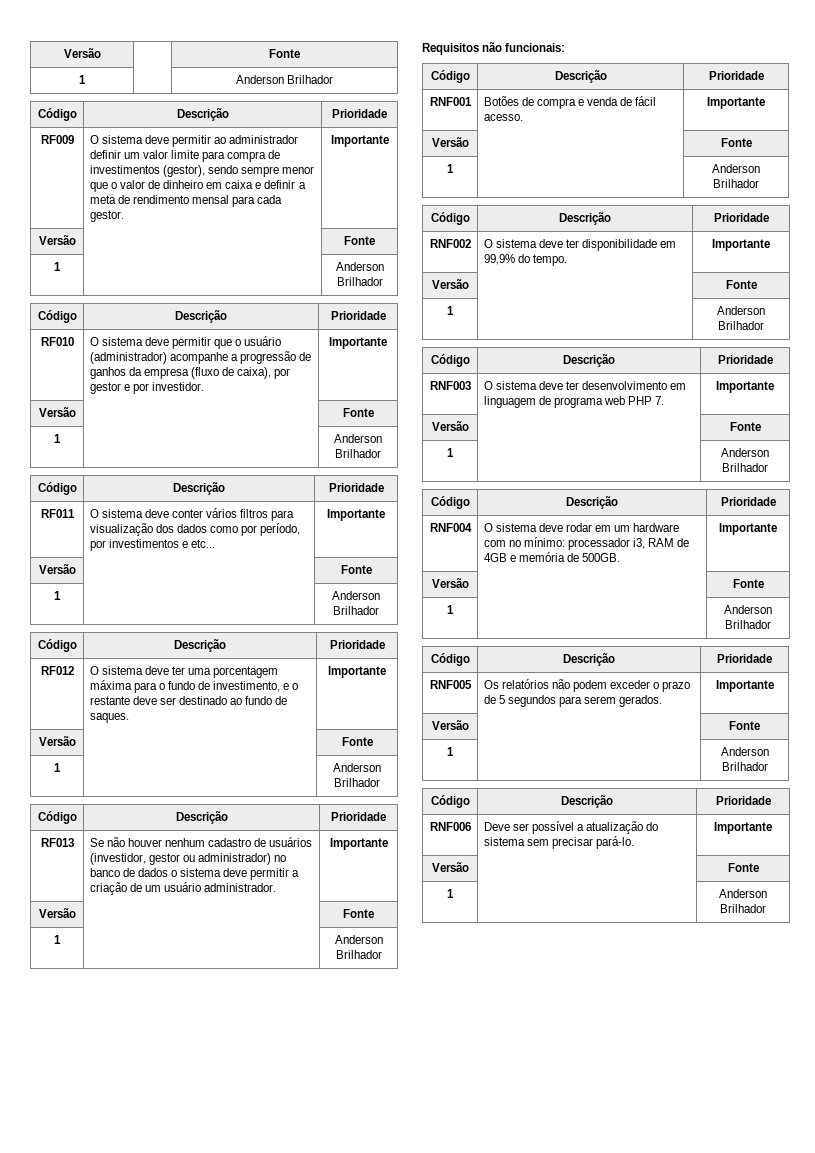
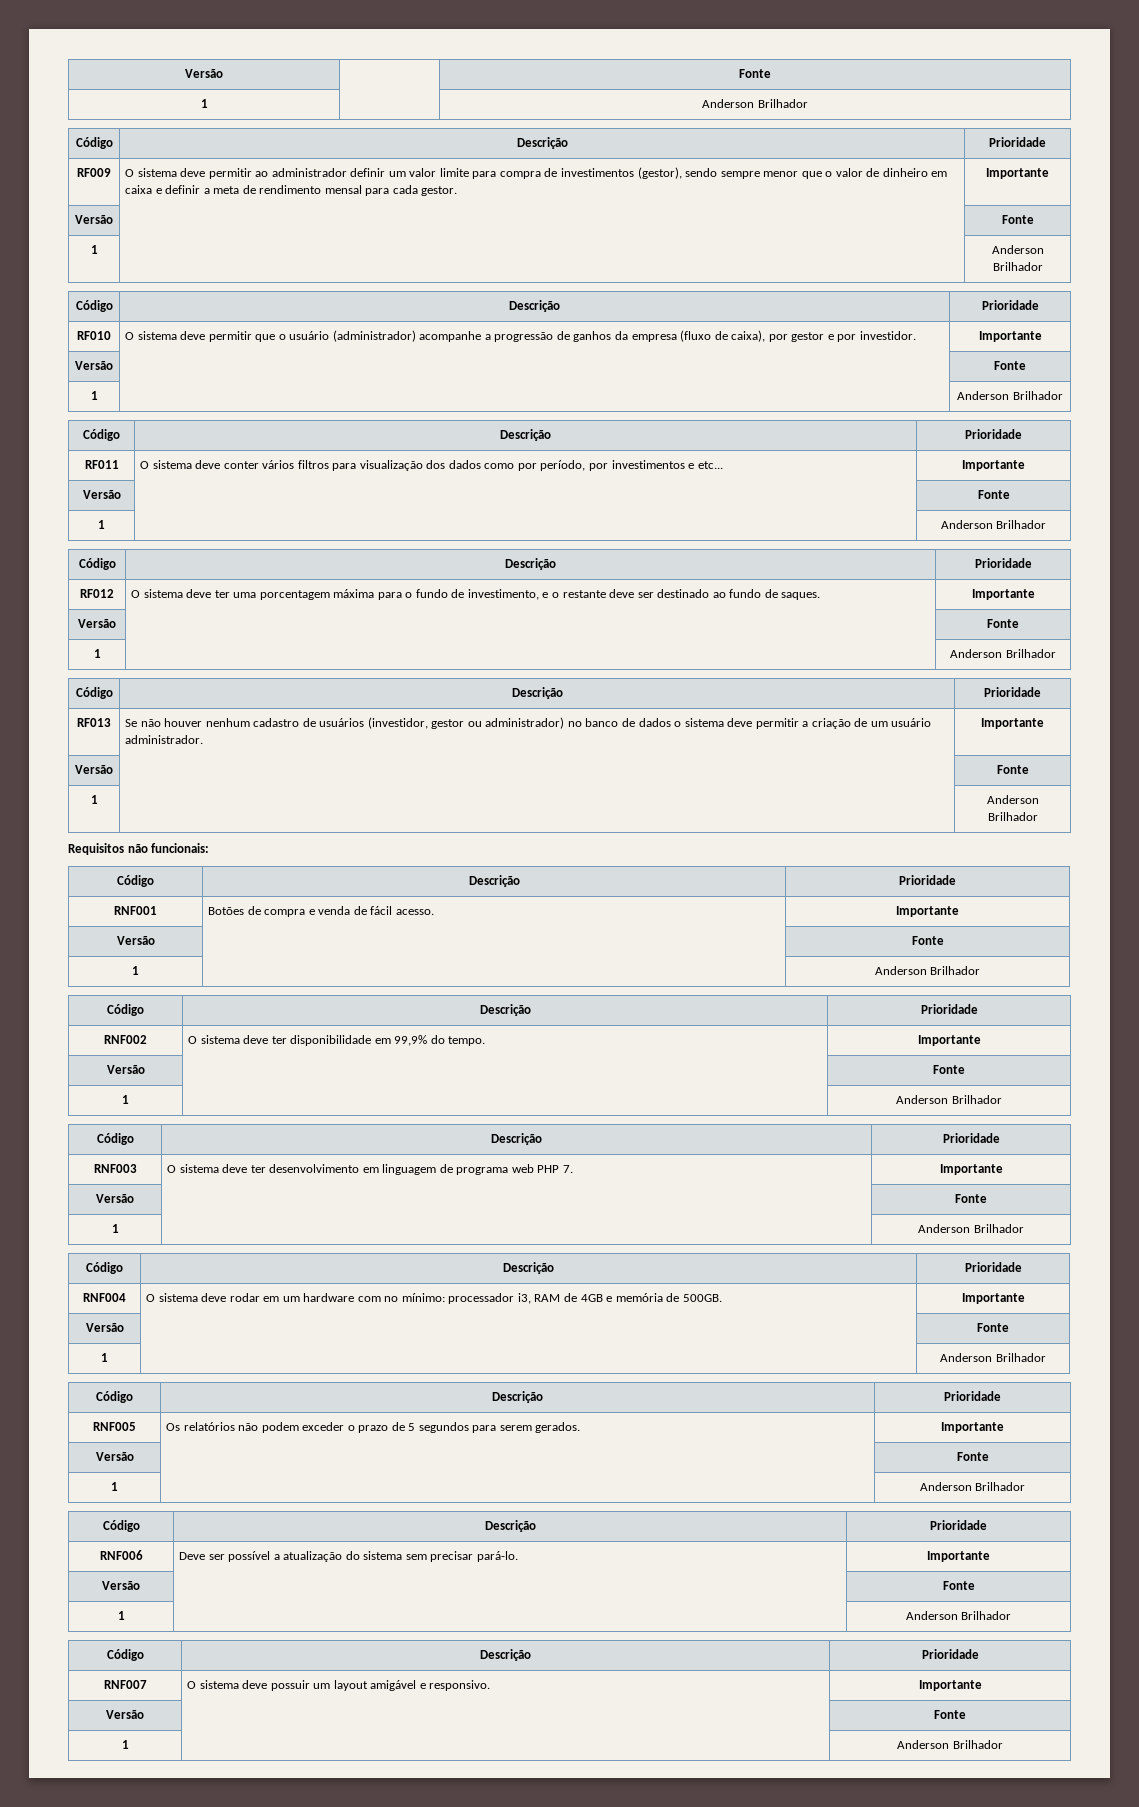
(766, 908) none -> [106,1649,144,1661] [480,1649,531,1661] [921,1649,979,1659] [103,1680,147,1689] [187,1680,491,1691] [918,1680,982,1691] [106,1710,144,1719] [934,1710,966,1719] [121,1740,129,1749] [897,1740,1003,1749] // Código | Descrição | Prioridade // RNF007 | O sistema deve possuir um layout amigável e responsivo. | Importante // Versão | | Fonte // 1 | | Anderson Brilhador

